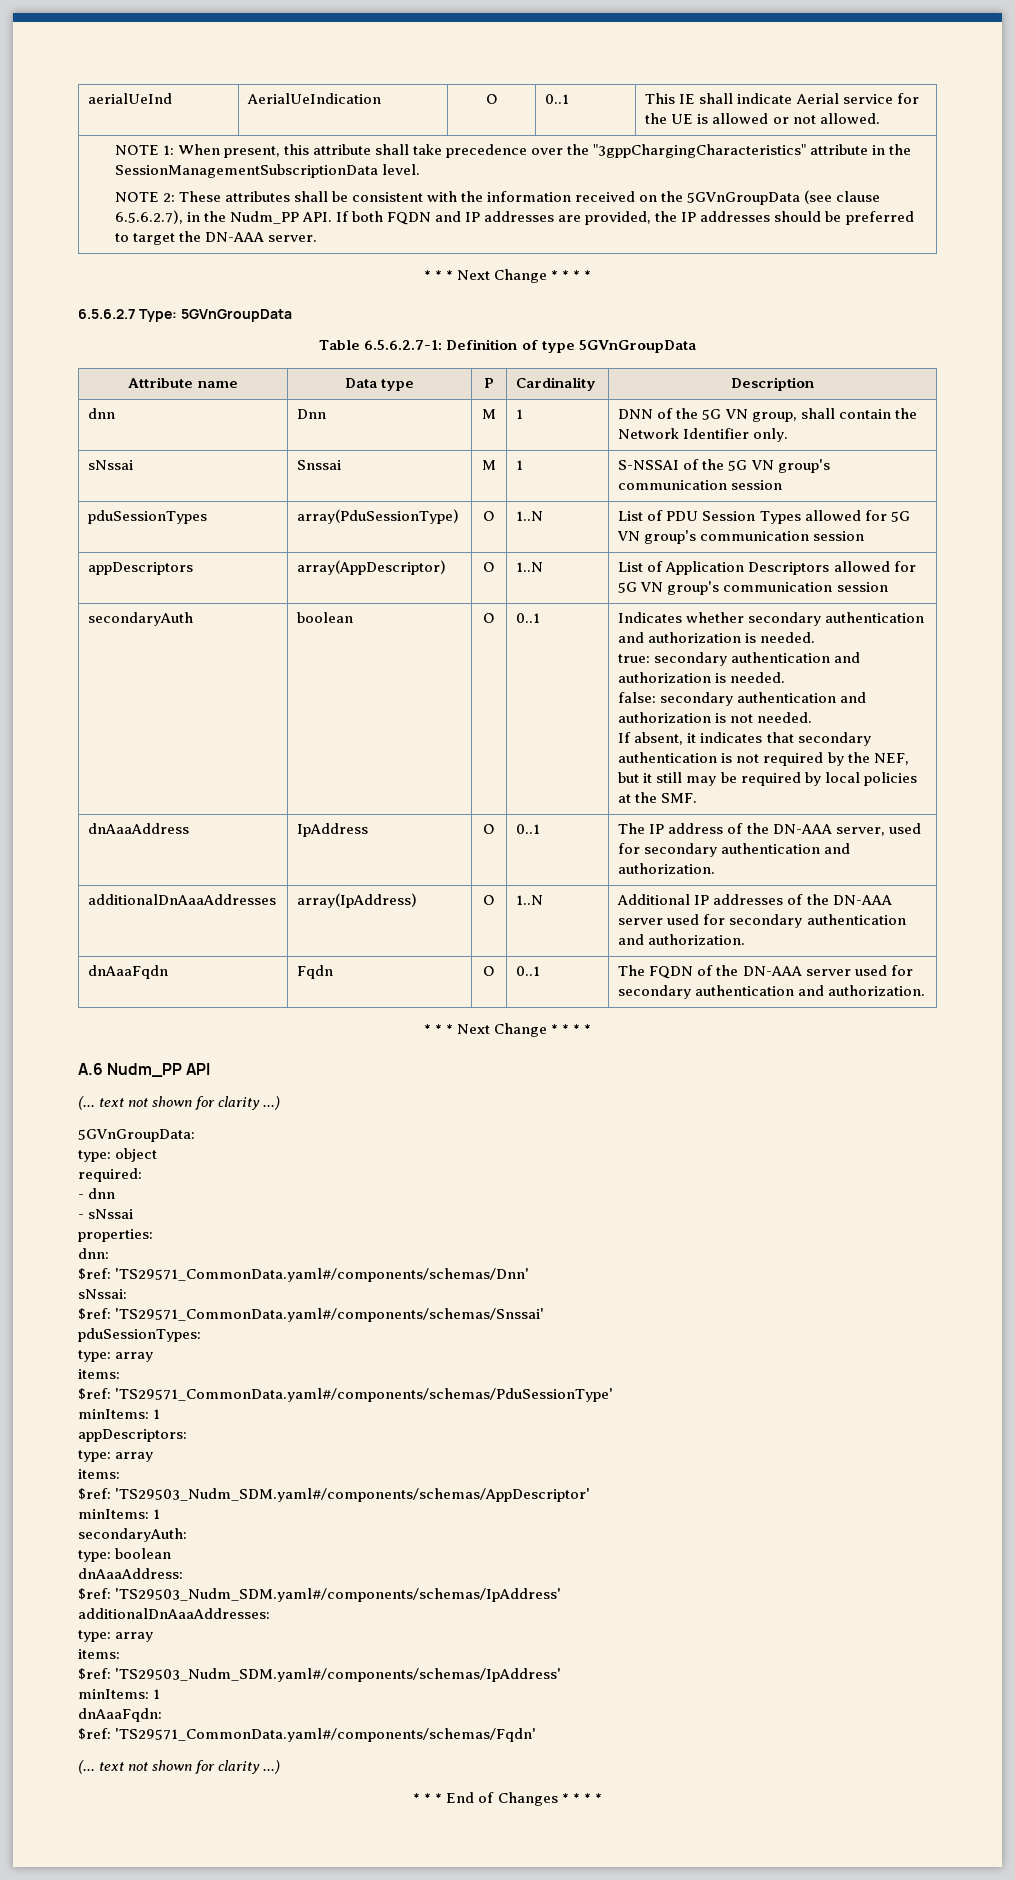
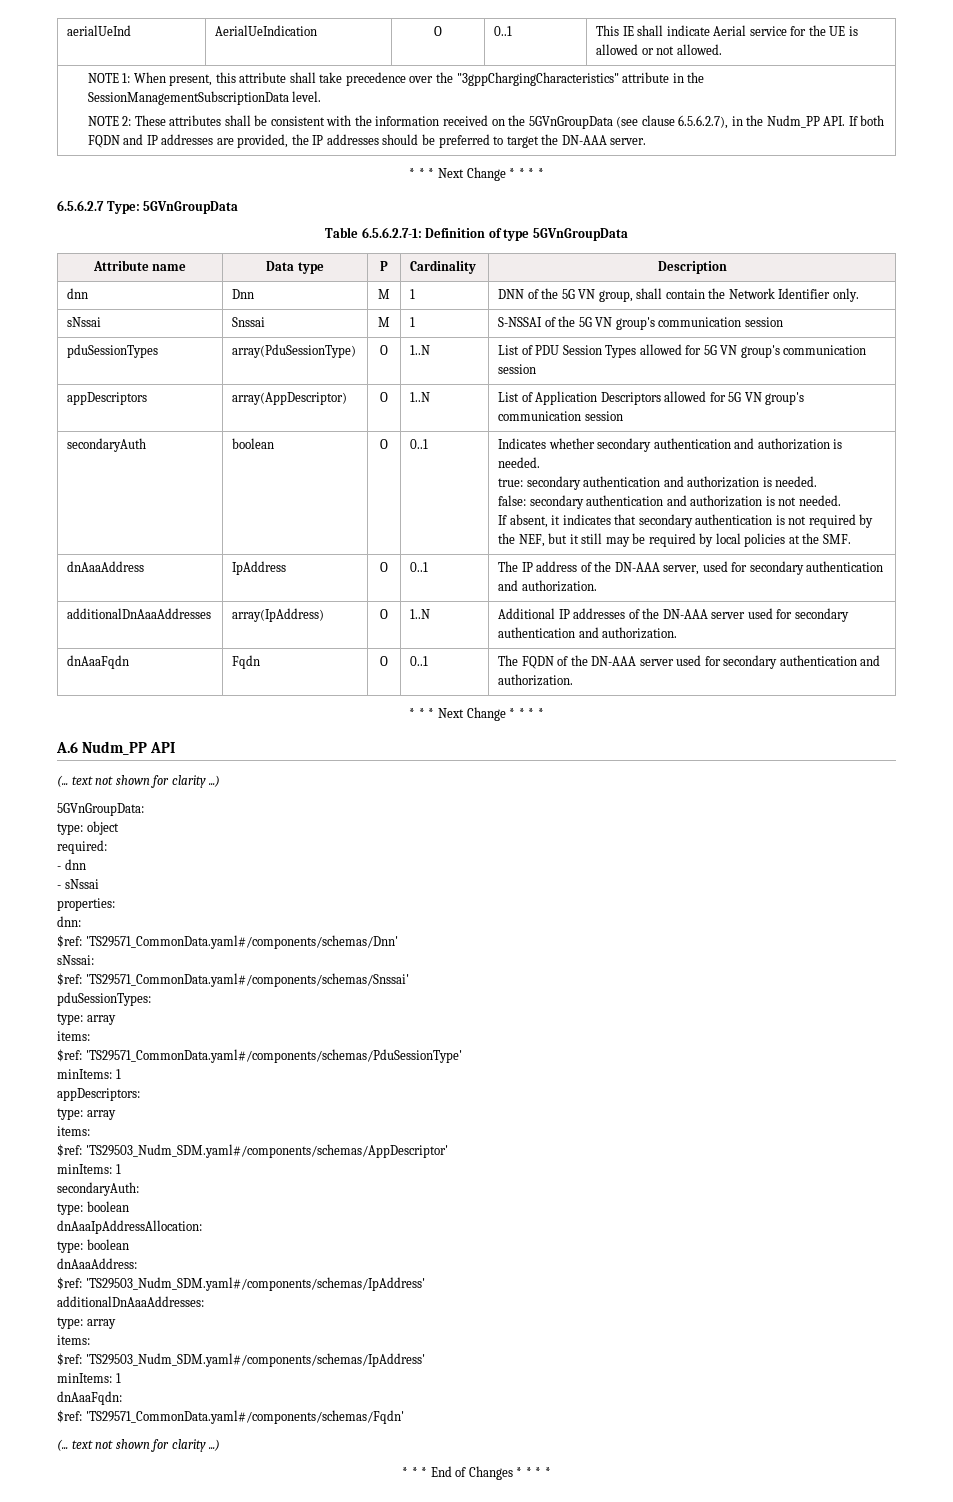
(172, 1553) none -> [57,1220,202,1234] [57,1239,129,1253] // dnAaaIpAddressAllocation: // type: boolean

